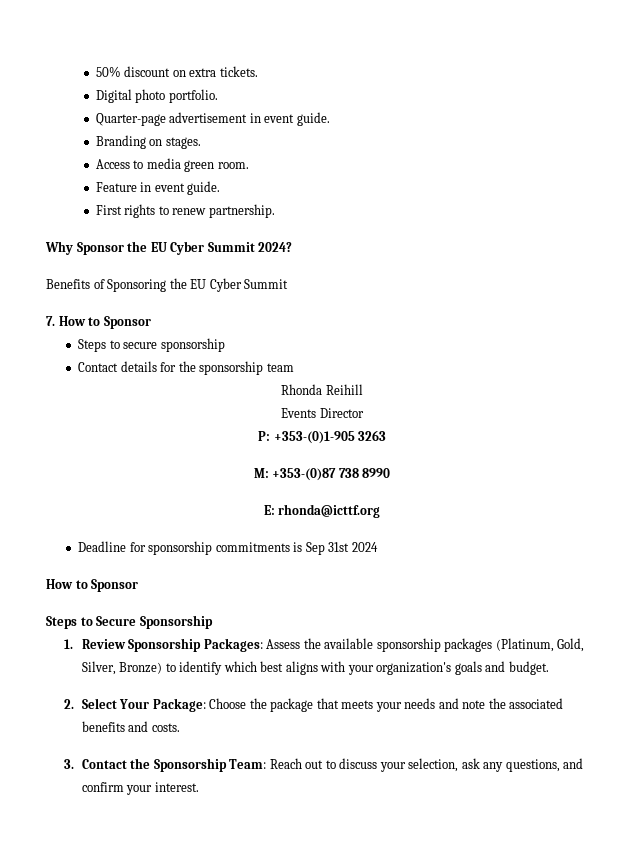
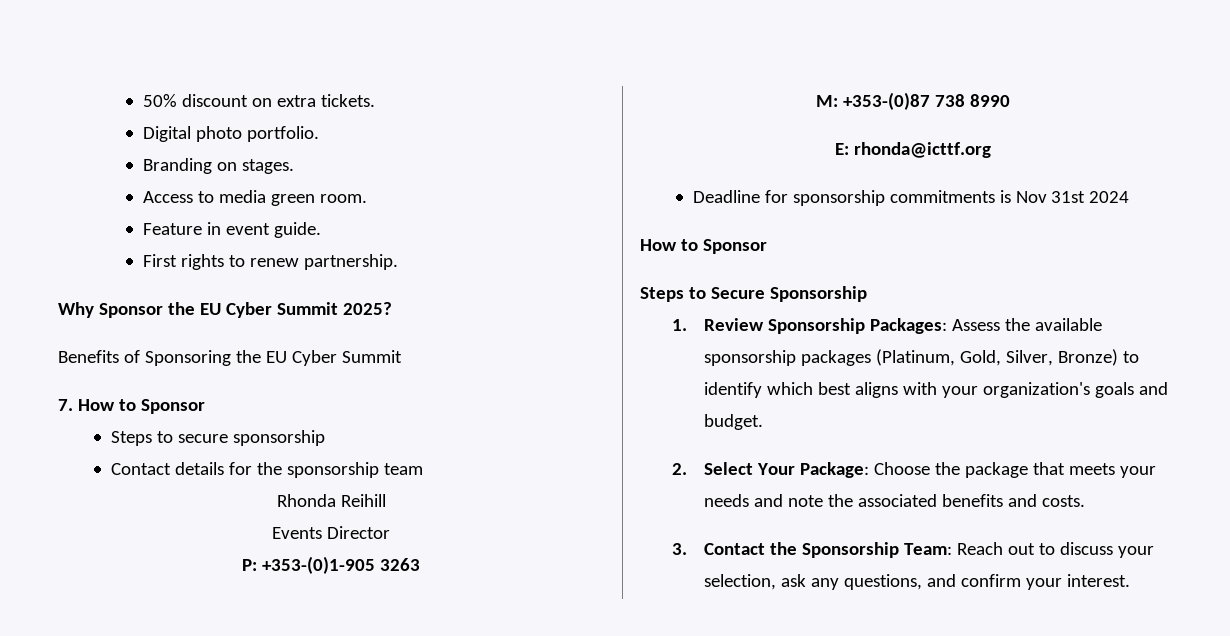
[95,112,330,126] // Quarter-page advertisement in event guide. -> (319, 134) none
[258,242,293,252] 2024? -> [342,302,392,315] 2025?
[305,542,325,555] Sep -> [1015,191,1047,203] Nov

